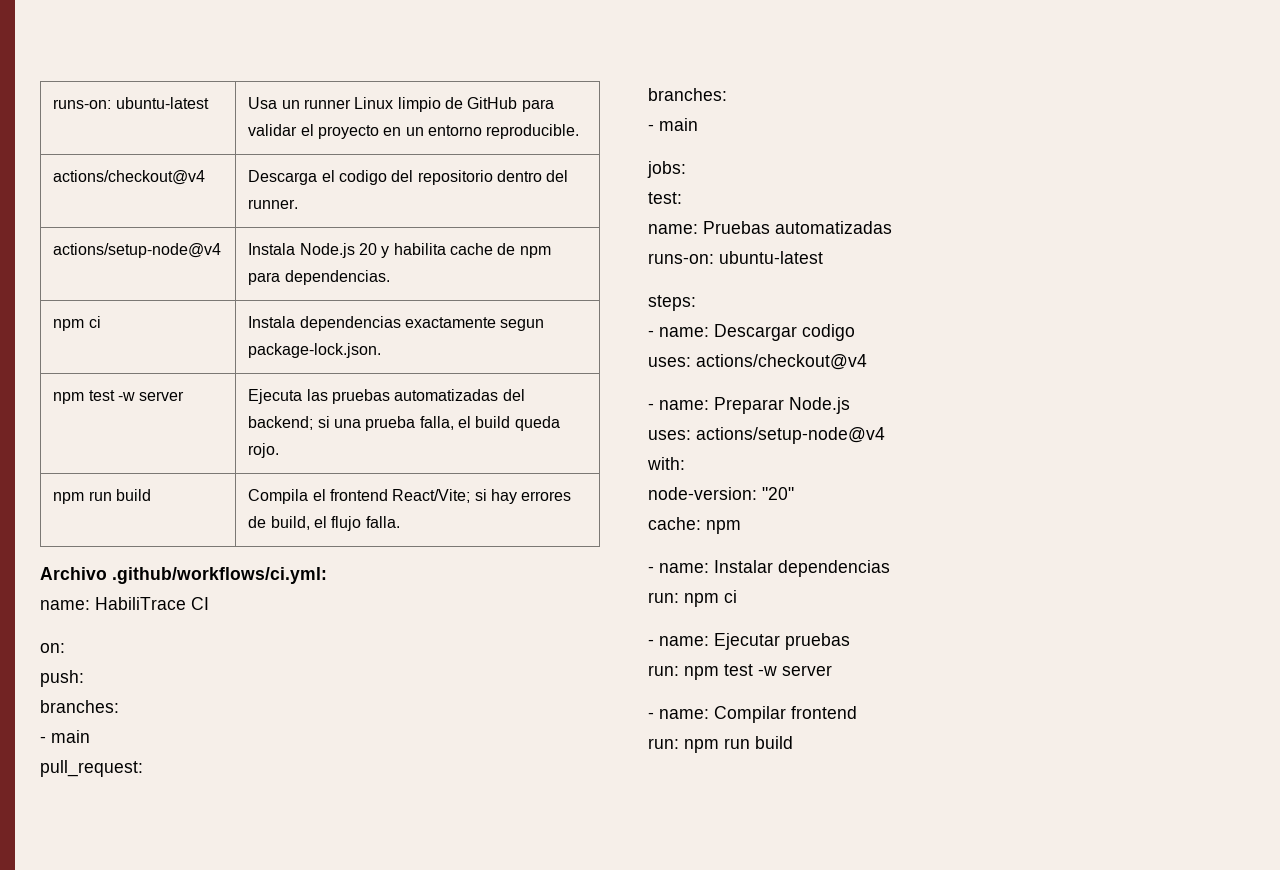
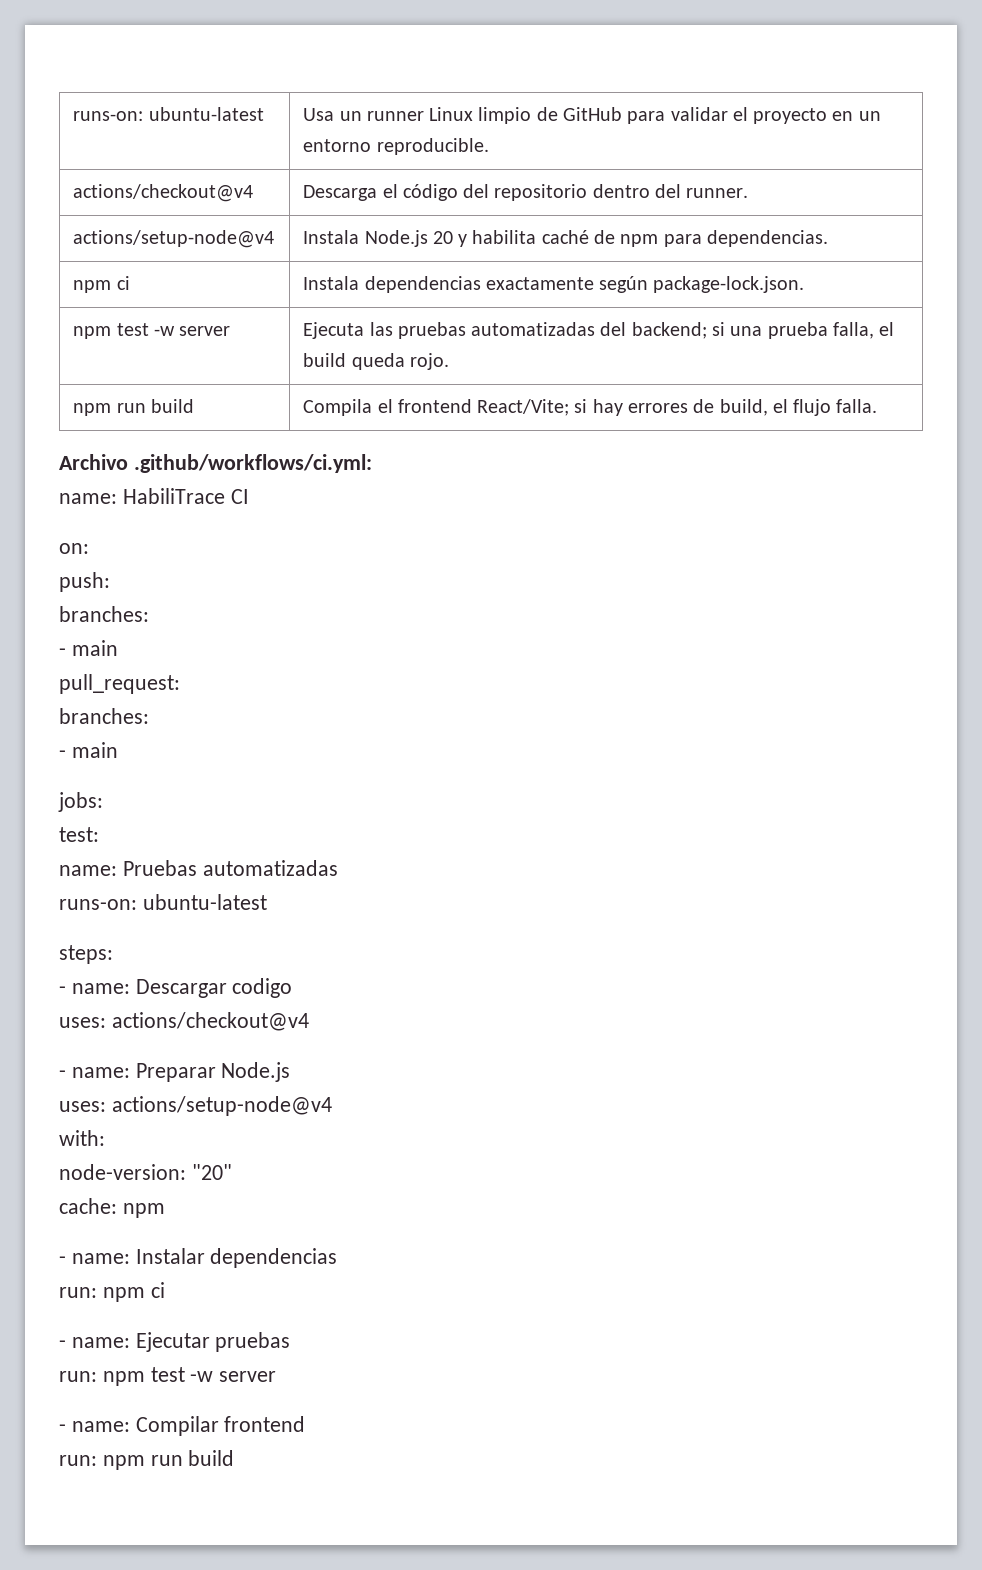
[339,170,388,185] codigo -> [402,184,458,201] código
[450,243,494,255] cache -> [541,230,589,244] caché
[500,319,545,331] segun -> [599,276,649,293] según

